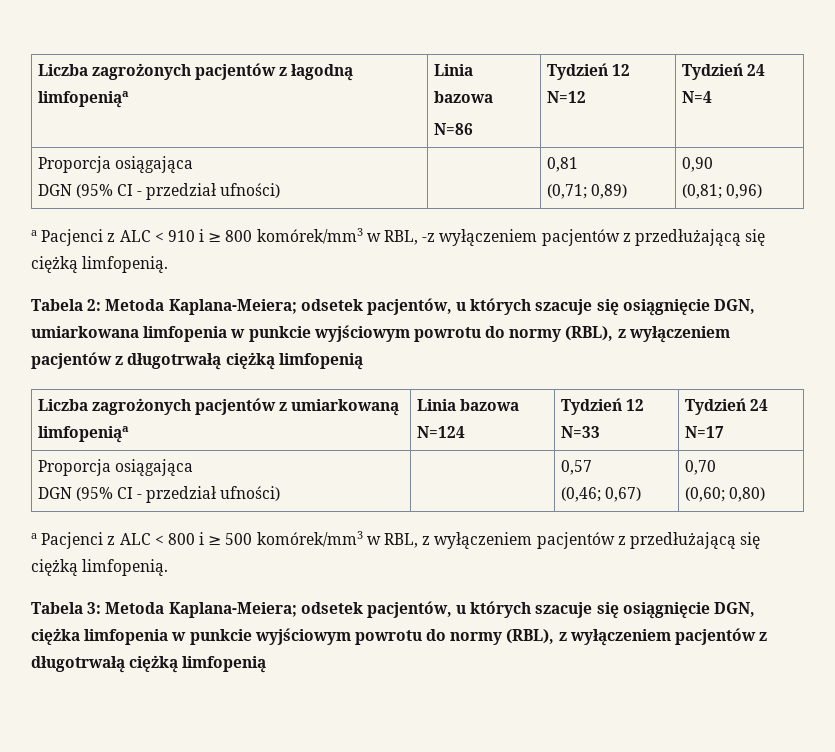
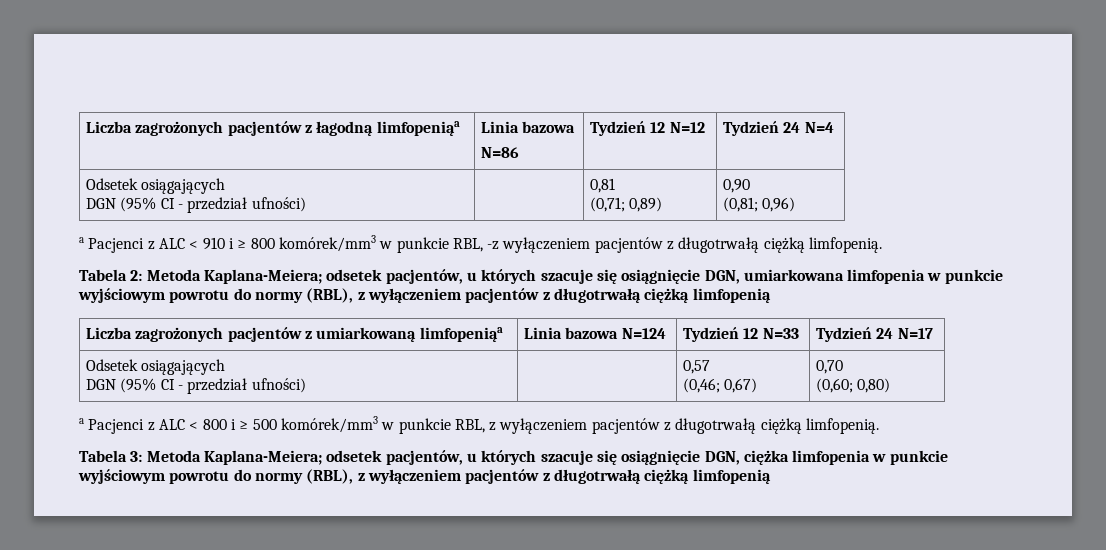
[37,156,193,173] Proporcja osiągająca -> [86,178,226,194] Odsetek osiągających
(381, 237) none -> [396,237,449,253] punkcie
[634,229,766,246] przedłużającą się -> [678,237,760,253] długotrwałą
[37,459,193,476] Proporcja osiągająca -> [86,359,226,375] Odsetek osiągających
(381, 540) none -> [398,418,451,434] punkcie
[629,532,761,549] przedłużającą się -> [675,418,757,434] długotrwałą

